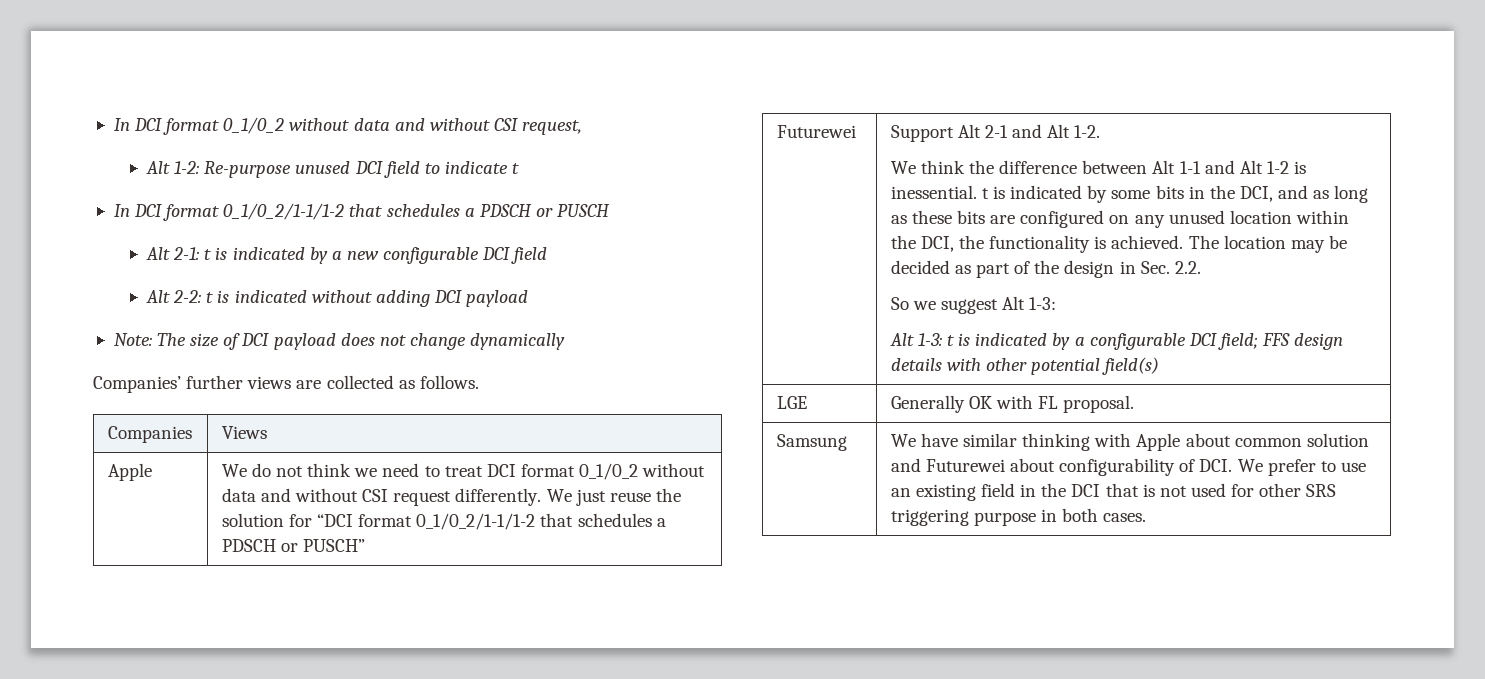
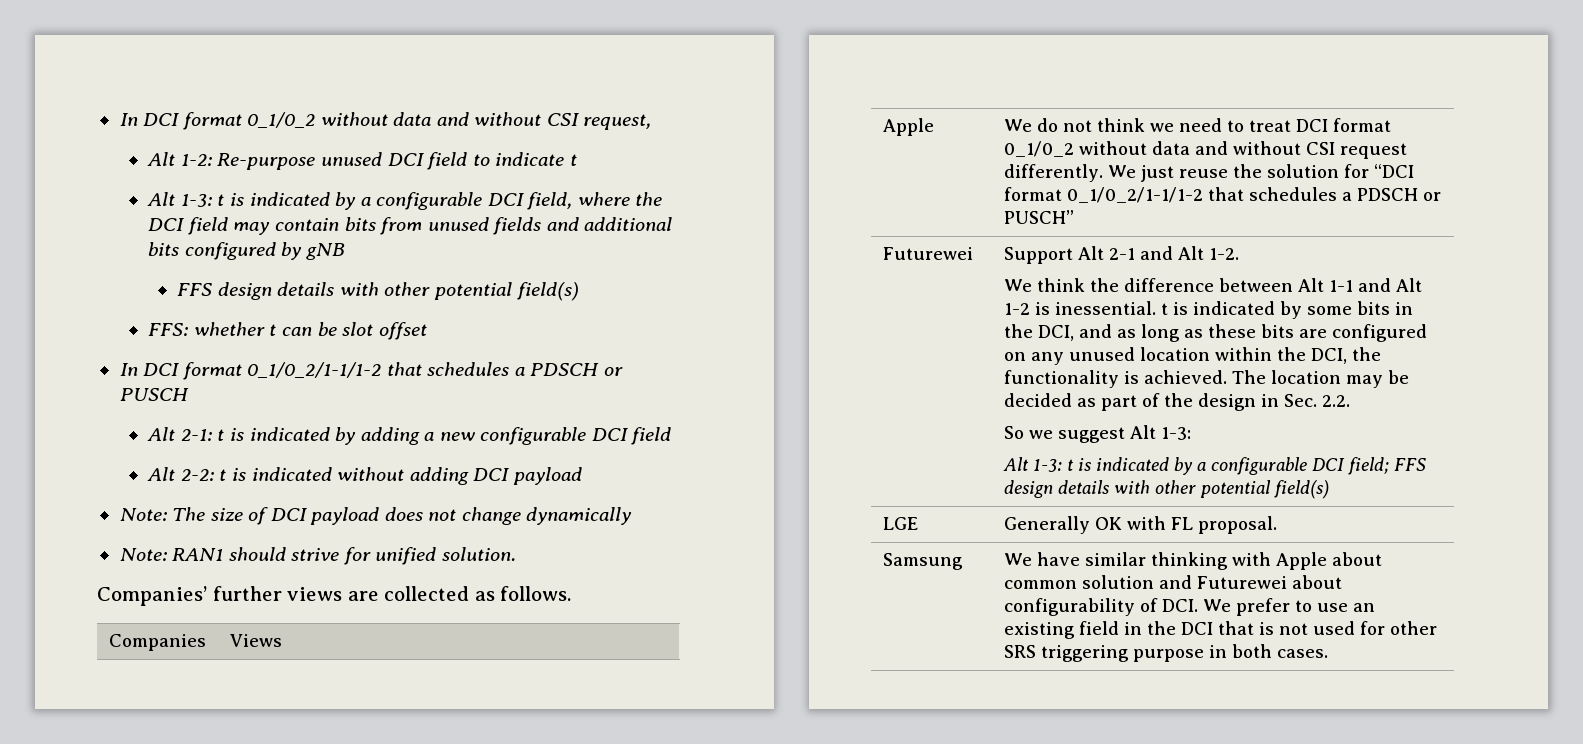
(520, 168) none -> [147,192,663,210] [148,217,673,235] [148,242,346,260] [177,282,579,301] [148,322,427,340] // Alt 1-3: t is indicated by a configurable DCI field, where the DCI field may contain bits from unused fields and additional bits configured by gNB // FFS design details with other potential field(s) // FFS: whether t can be slot offset
(328, 255) none -> [360,427,420,445] adding
(566, 341) none -> [119,547,516,565] // Note: RAN1 should strive for unified solution.

